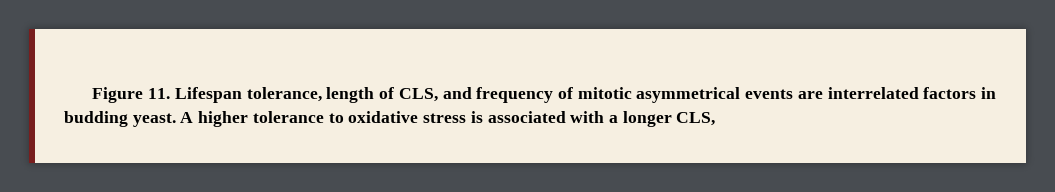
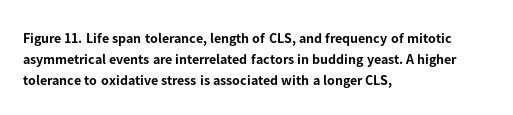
[174,87,242,103] Lifespan -> [85,33,142,46] Life span

